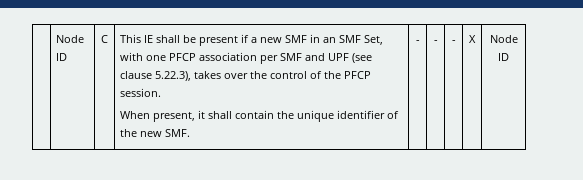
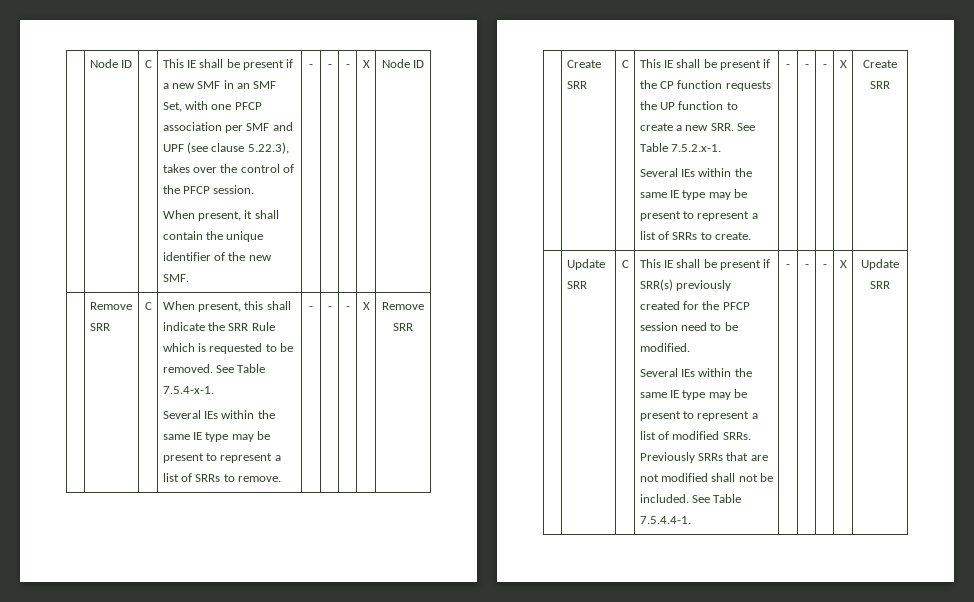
(509, 57) none -> [89,302,132,310] [89,323,110,331] [144,302,152,310] [162,301,291,312] [162,322,275,331] [162,343,294,354] [162,364,266,373] [162,386,214,394] [162,410,275,419] [162,431,271,442] [162,453,281,463] [162,473,282,482] [309,306,313,310] [327,306,332,310] [345,306,350,310] [362,302,370,310] [382,302,424,310] [393,323,413,331] [566,60,601,68] [566,81,587,89] [621,60,629,68] [639,59,771,70] [639,80,771,91] [639,101,738,110] [639,123,756,131] [639,143,721,152] [639,168,752,177] [639,189,748,200] [639,211,758,221] [639,231,752,240] [786,64,790,68] [804,64,809,68] [822,64,827,68] [839,60,847,68] [863,60,897,68] [870,81,890,89] [566,259,605,270] [566,281,587,289] [621,260,629,268] [639,259,771,270] [639,279,731,291] [639,301,750,310] [639,322,738,331] [639,343,690,352] [639,368,752,377] [639,389,748,400] [639,411,758,421] [639,431,751,440] [639,452,768,463] [639,473,774,482] [639,494,742,503] [639,516,691,524] [786,264,790,268] [804,264,809,268] [822,264,827,268] [839,260,847,268] [861,259,899,270] [870,281,890,289] // | Remove SRR | C | When present, this shall indicate the SRR Rule which is requested to be removed. See Table 7.5.4-x-1. // Several IEs within the same IE type may be present to represent a list of SRRs to remove. | - | - | - | X | Remove SRR // | Create SRR | C | This IE shall be present if the CP function requests the UP function to create a new SRR. See Table 7.5.2.x-1. // Several IEs within the same IE type may be present to represent a list of SRRs to create. | - | - | - | X | Create SRR // | Update SRR | C | This IE shall be present if SRR(s) previously created for the PFCP session need to be modified. // Several IEs within the same IE type may be present to represent a list of modified SRRs. Previously SRRs that are not modified shall not be included. See Table 7.5.4.4-1. | - | - | - | X | Update SRR

